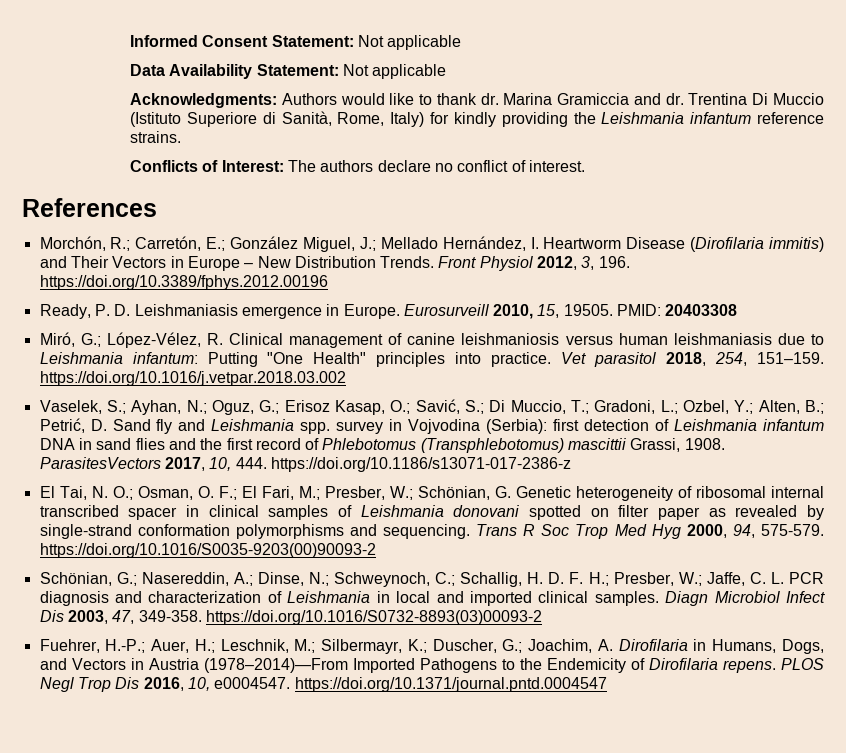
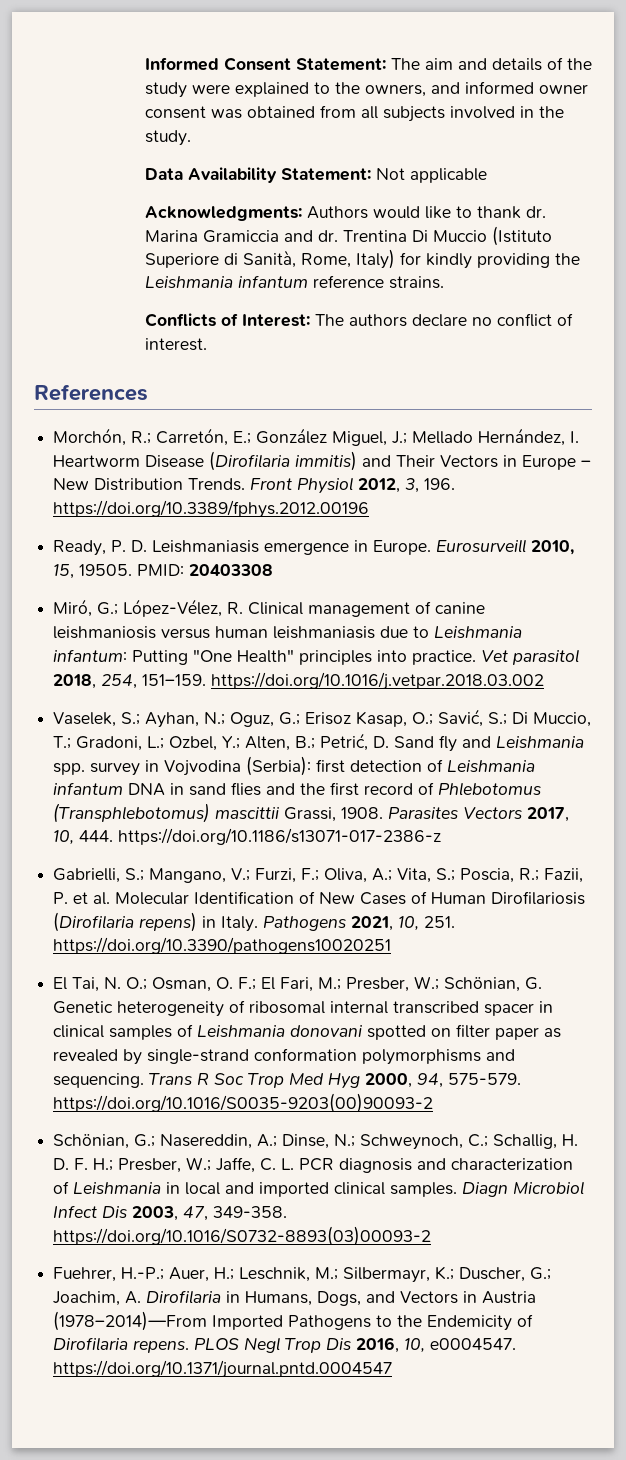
[357,35,462,50] Not applicable -> [390,57,592,71] [144,81,588,98] [144,105,564,122] [144,130,191,146] The aim and details of the study were explained to the owners, and informed owner consent was obtained from all subjects involved in the study.
[39,457,161,469] ParasitesVectors -> [388,807,524,819] Parasites Vectors
(571, 464) none -> [53,868,584,883] [53,891,586,905] [53,912,456,932] [53,937,392,954] // Gabrielli, S.; Mangano, V.; Furzi, F.; Oliva, A.; Vita, S.; Poscia, R.; Fazii, P. et al. Molecular Identification of New Cases of Human Dirofilariosis (Dirofilaria repens) in Italy. Pathogens 2021, 10, 251. https://doi.org/10.3390/pathogens10020251

